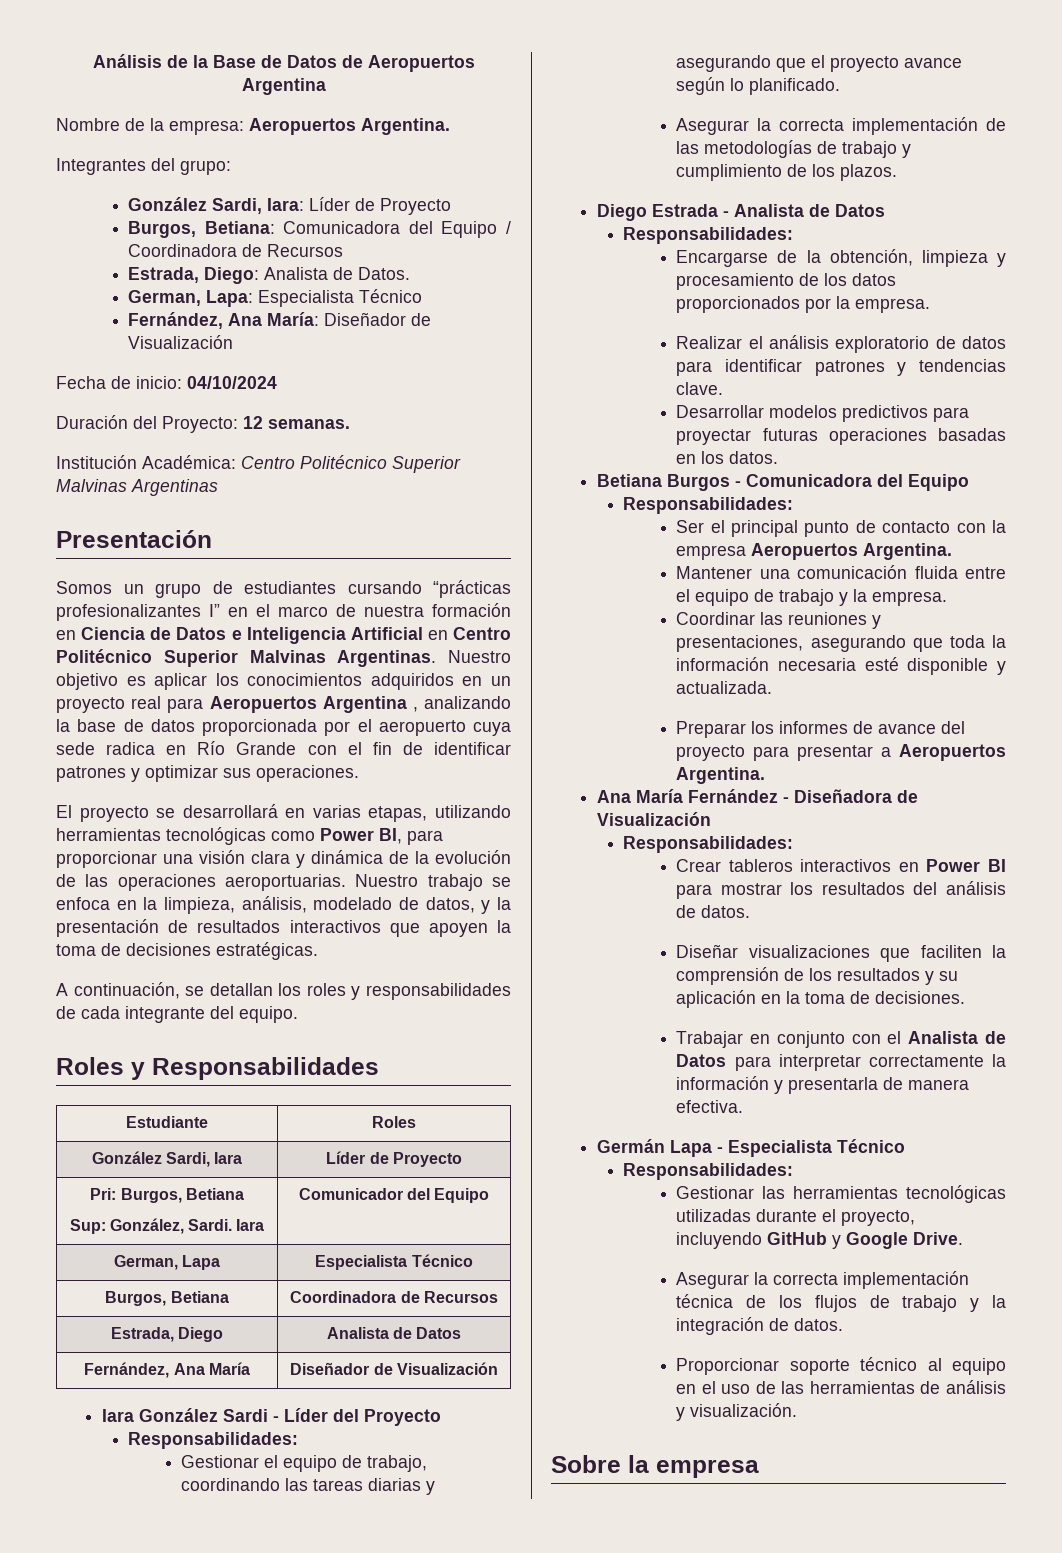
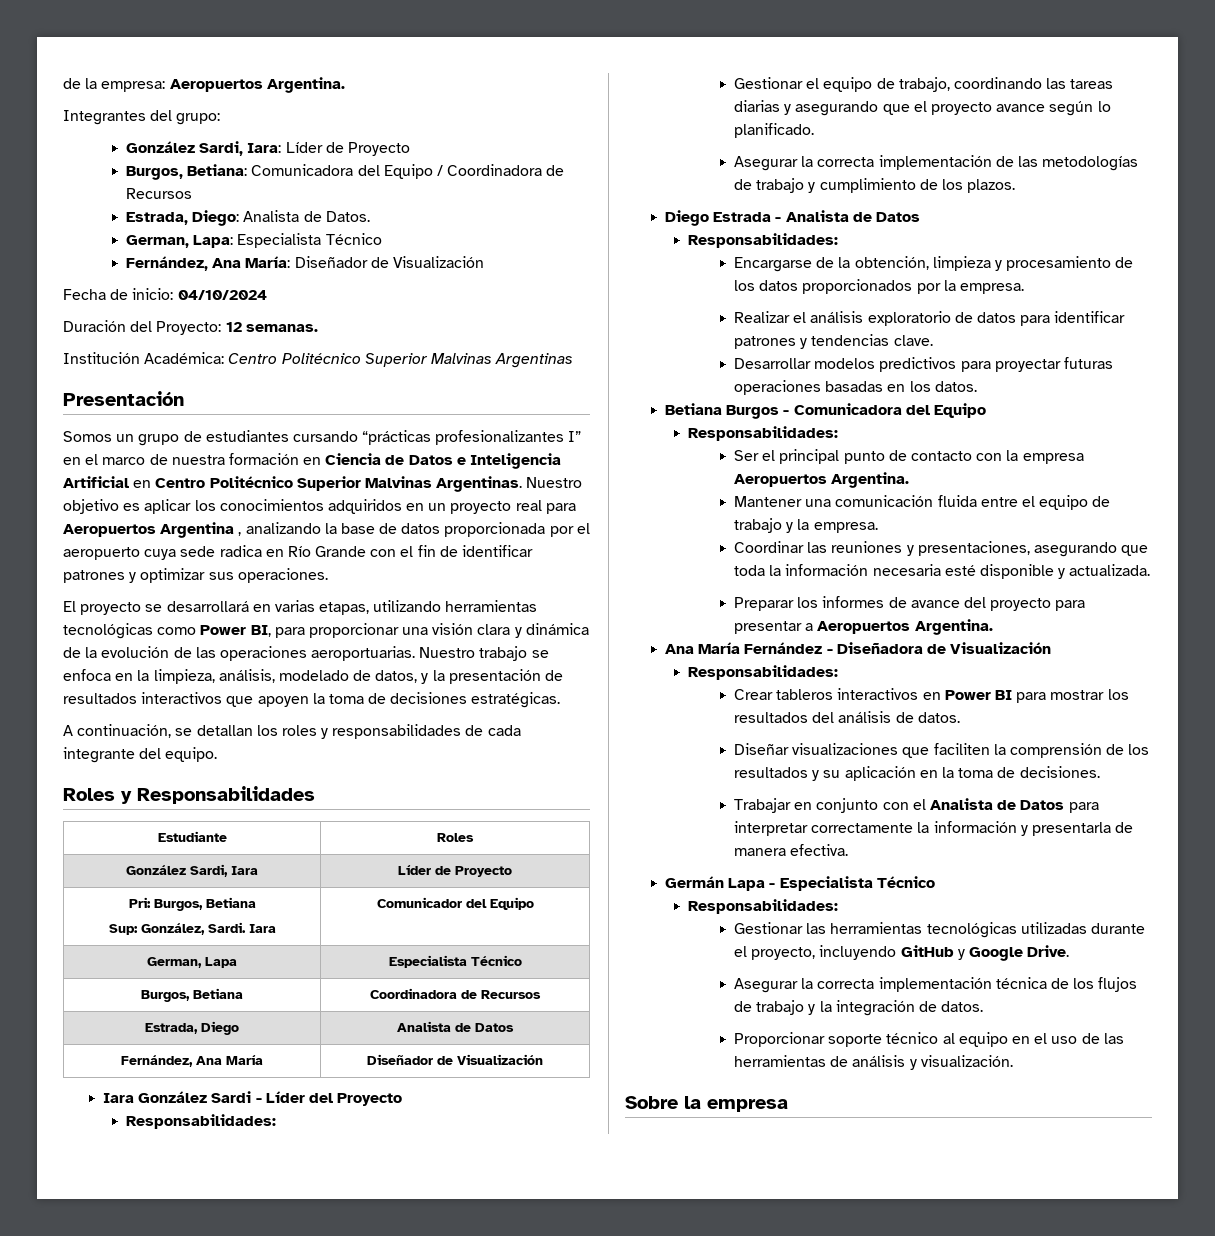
[92,54,475,72] [241,78,326,95] [56,118,120,131] Análisis de la Base de Datos de Aeropuertos Argentina // Nombre -> (63, 83) none

